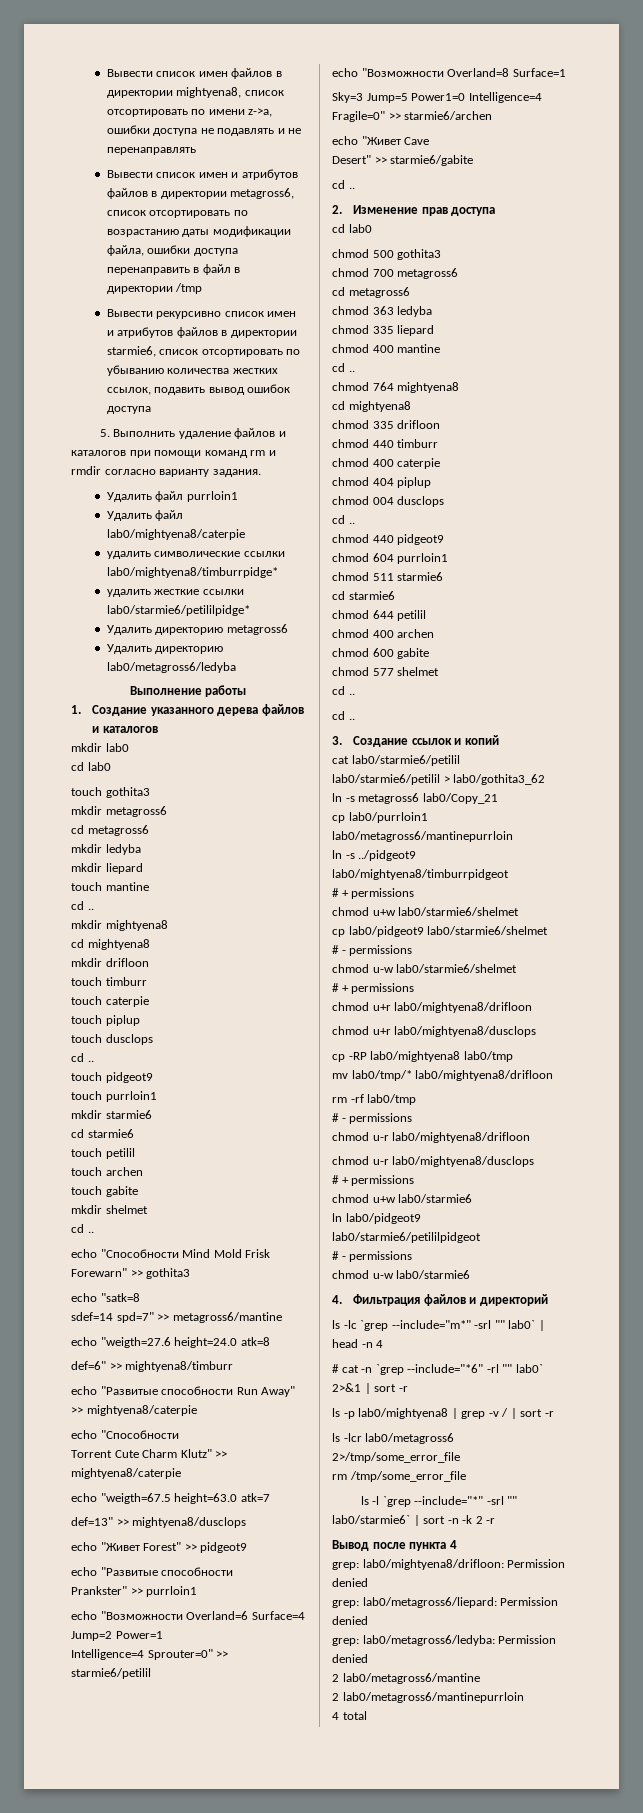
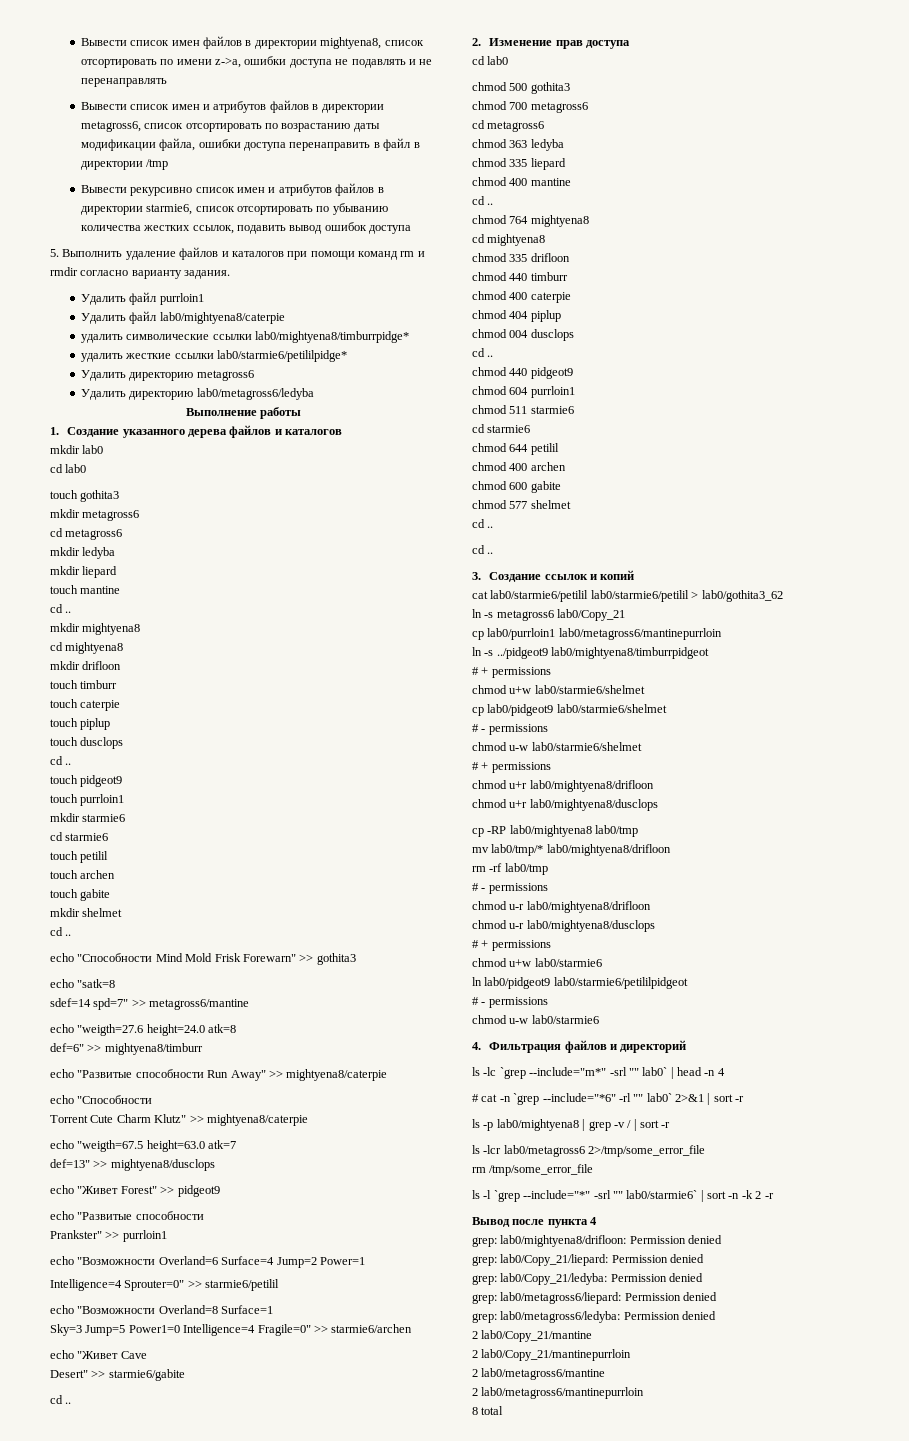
(368, 1582) none -> [472,1254,705,1266] [472,1273,704,1285] // grep: lab0/Copy_21/liepard: Permission denied // grep: lab0/Copy_21/ledyba: Permission denied
(368, 1658) none -> [472,1330,593,1342] [472,1349,632,1361] // 2 lab0/Copy_21/mantine // 2 lab0/Copy_21/mantinepurrloin
[332,1712,339,1720] 4 -> [472,1407,478,1415] 8

